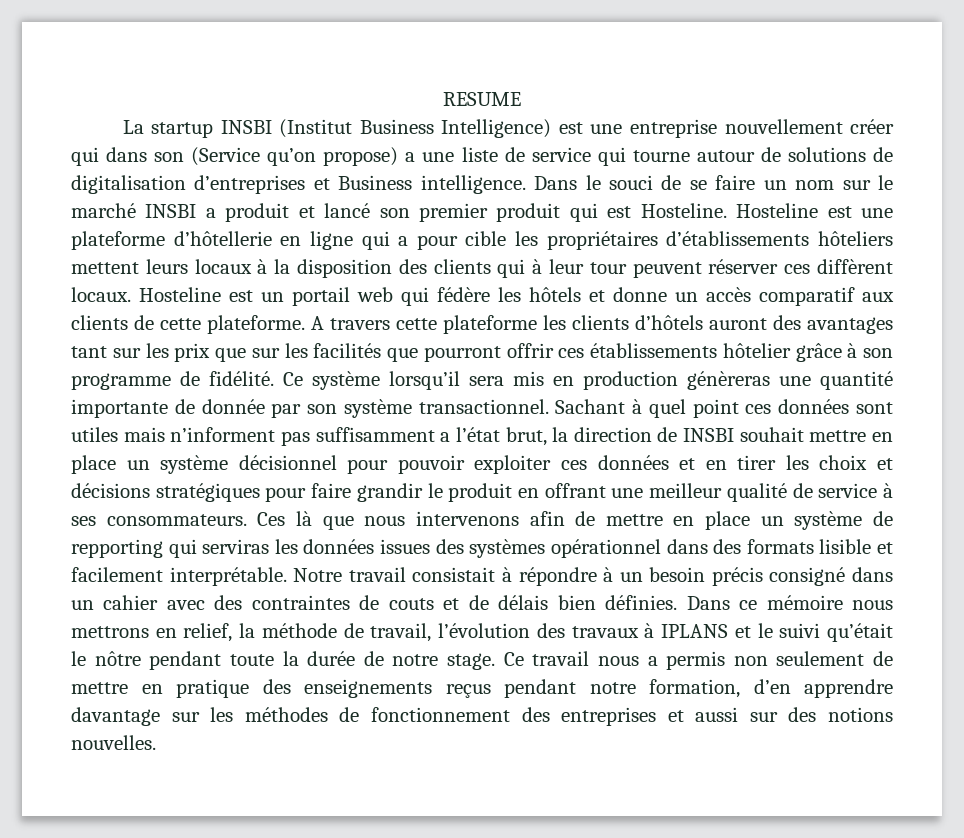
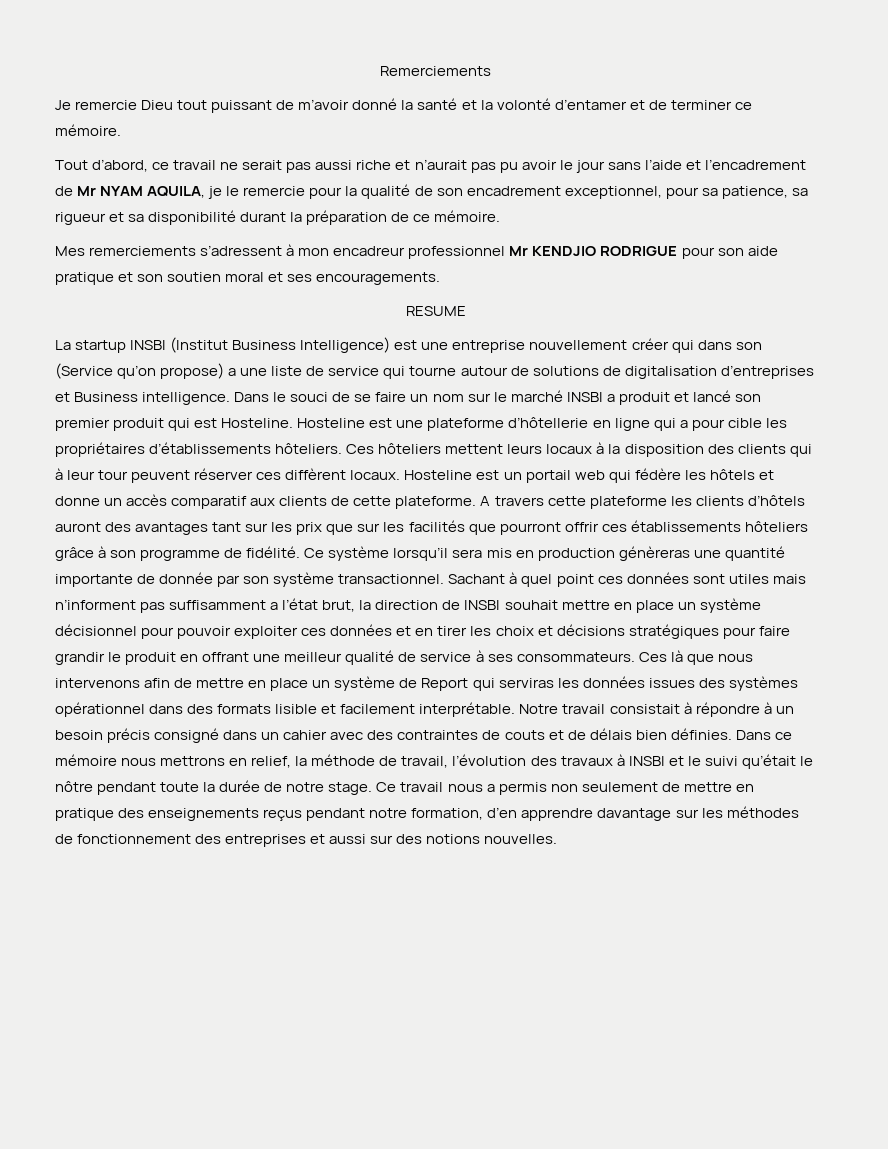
(443, 99) none -> [380,66,491,76] [55,98,752,113] [55,124,121,136] [55,159,806,173] [55,184,808,199] [55,210,501,225] [55,244,778,259] [55,272,441,285] Remerciements // Je remercie Dieu tout puissant de m’avoir donné la santé et la volonté d’entamer et de terminer ce mémoire. // Tout d’abord, ce travail ne serait pas aussi riche et n’aurait pas pu avoir le jour sans l’aide et l’encadrement de Mr NYAM AQUILA, je le remercie pour la qualité de son encadrement exceptionnel, pour sa patience, sa rigueur et sa disponibilité durant la préparation de ce mémoire. // Mes remerciements s’adressent à mon encadreur professionnel Mr KENDJIO RODRIGUE pour son aide pratique et son soutien moral et ses encouragements. //
(810, 238) none -> [275,443,375,454] hôteliers. Ces
[722,343,791,358] hôtelier -> [744,521,808,532] hôteliers
[71,539,163,558] repporting -> [421,678,469,691] Report
[661,624,729,638] IPLANS -> [628,756,665,766] INSBI

